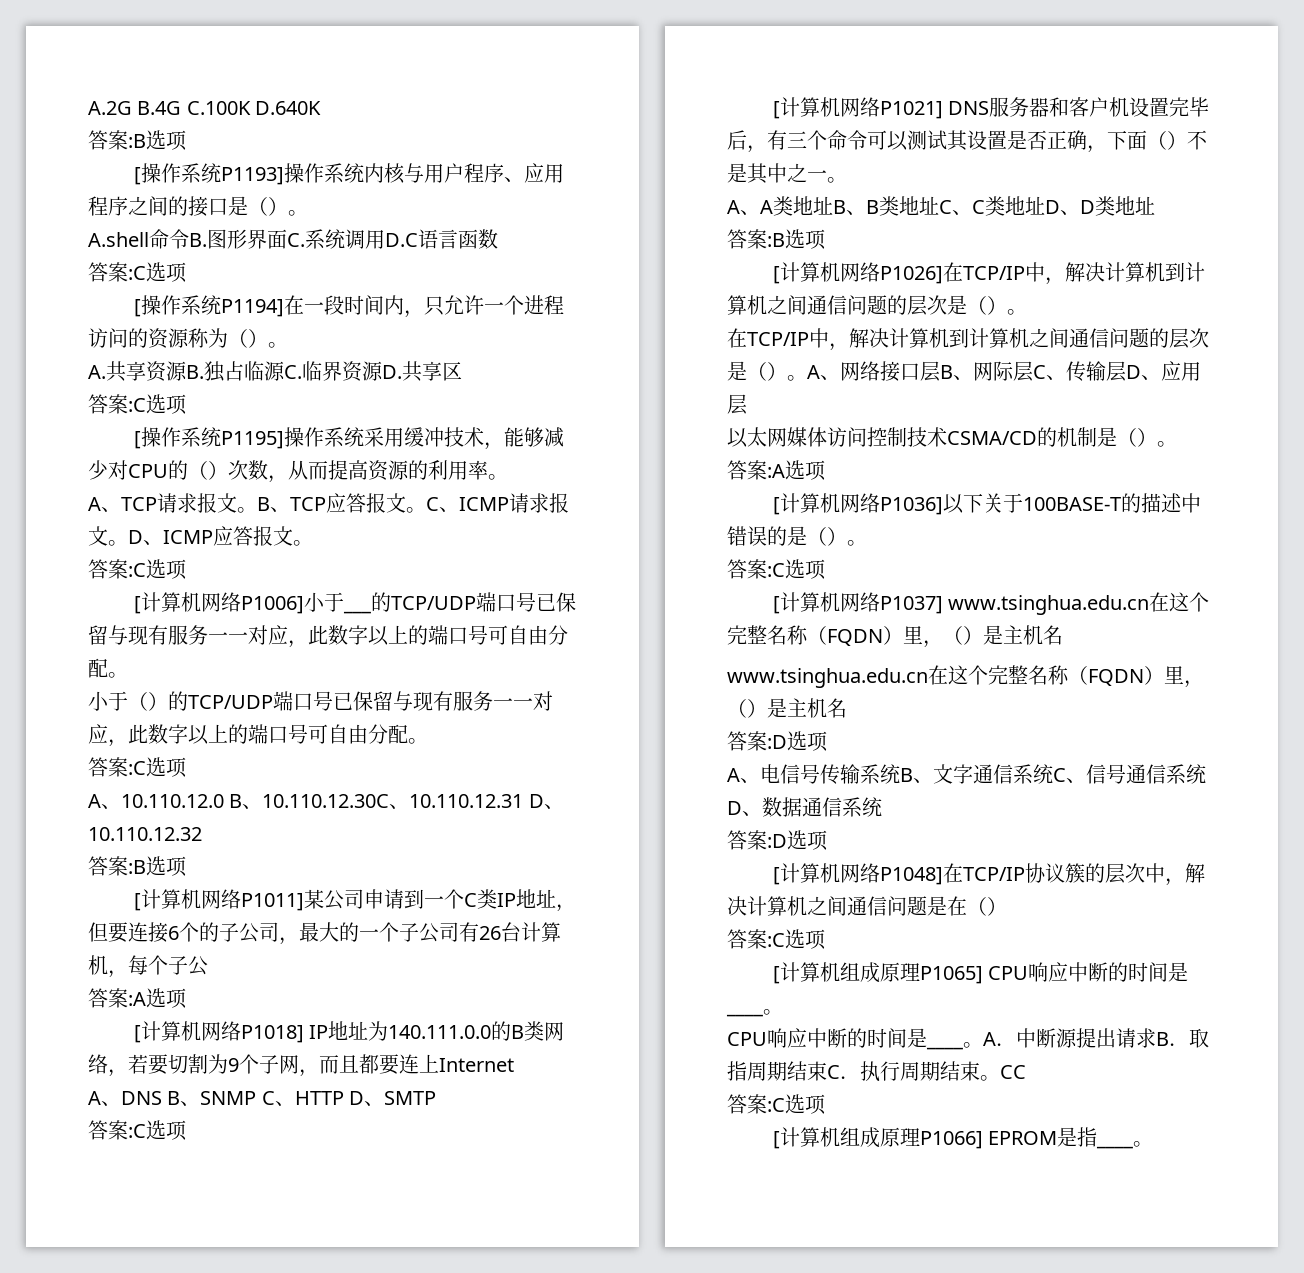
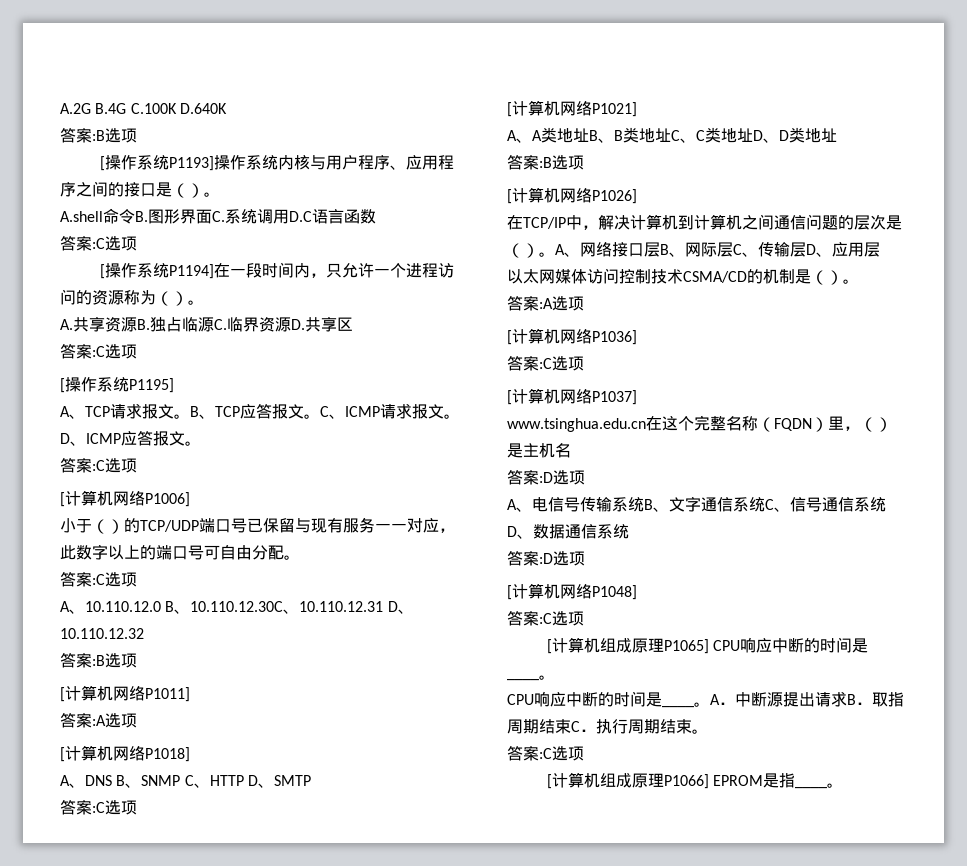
[283,427,564,450] [88,460,508,483] 操作系统采用缓冲技术，能够减少对CPU的（）次数，从而提高资源的利用率。 -> (174, 385) none
[303,592,576,614] [88,625,568,648] [88,658,128,678] 小于___的TCP/UDP端口号已保留与现有服务一一对应，此数字以上的端口号可自由分配。 -> (190, 499) none
[303,889,576,912] [88,922,561,945] [88,955,208,978] 某公司申请到一个C类IP地址，但要连接6个的子公司，最大的一个子公司有26台计算机，每个子公 -> (190, 694) none
[309,1021,565,1041] [88,1054,514,1077] IP地址为140.111.0.0的B类网络，若要切割为9个子网，而且都要连上Internet -> (190, 754) none
[948,97,1210,117] [727,130,1207,153] [727,163,847,184] DNS服务器和客户机设置完毕后，有三个命令可以测试其设置是否正确，下面（）不是其中之一。 -> (637, 109) none
[942,262,1205,285] [727,295,1027,316] 在TCP/IP中，解决计算机到计算机之间通信问题的层次是（）。 -> (637, 196) none
[942,493,1201,514] [727,526,867,546] 以下关于100BASE-T的描述中错误的是（）。 -> (637, 337) none
[948,592,1210,615] [727,625,1063,648] www.tsinghua.edu.cn在这个完整名称（FQDN）里，（）是主机名 -> (637, 397) none
[942,863,1205,886] [727,896,1007,916] 在TCP/IP协议簇的层次中，解决计算机之间通信问题是在（） -> (637, 592) none
[1000,1065,1026,1079] CC -> (708, 731) none

